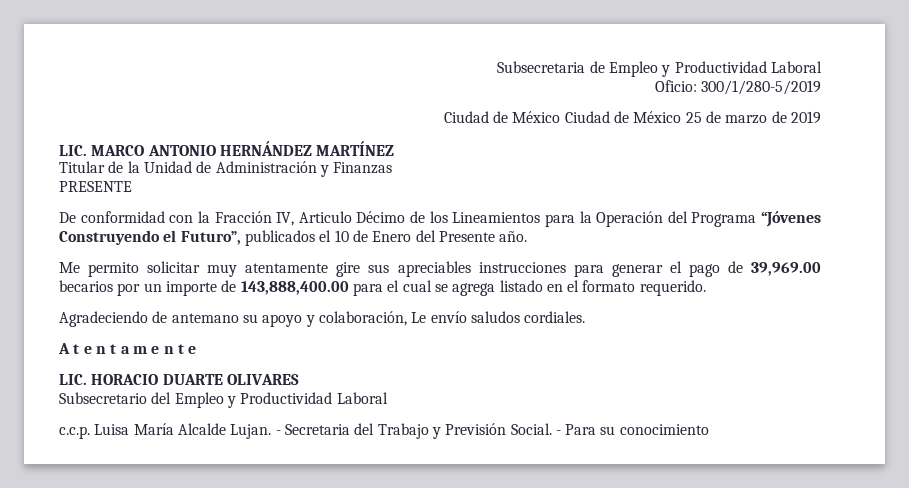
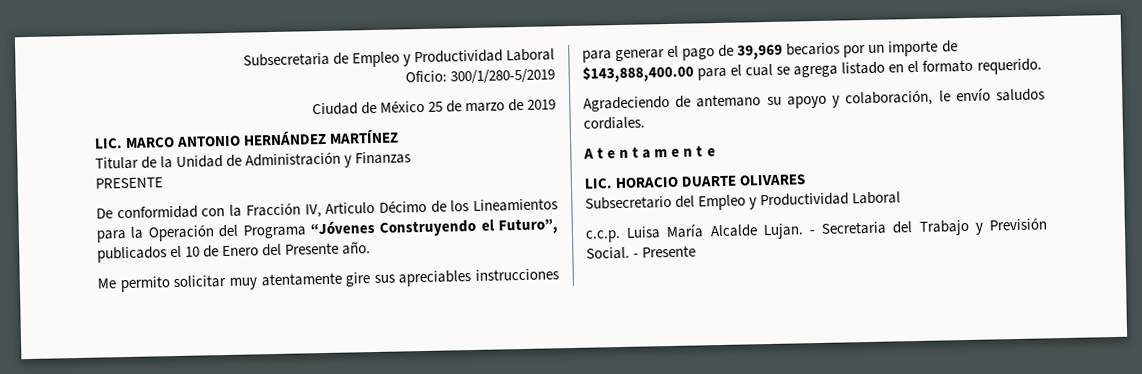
[564,111,682,123] Ciudad de México -> (425, 106) none
[750,262,821,276] 39,969.00 -> [737,44,784,60] 39,969
[240,281,349,295] 143,888,400.00 -> [582,64,694,83] $143,888,400.00
[411,312,427,323] Le -> [938,90,951,102] le
[565,424,709,435] Para su conocimiento -> [642,245,697,258] Presente

